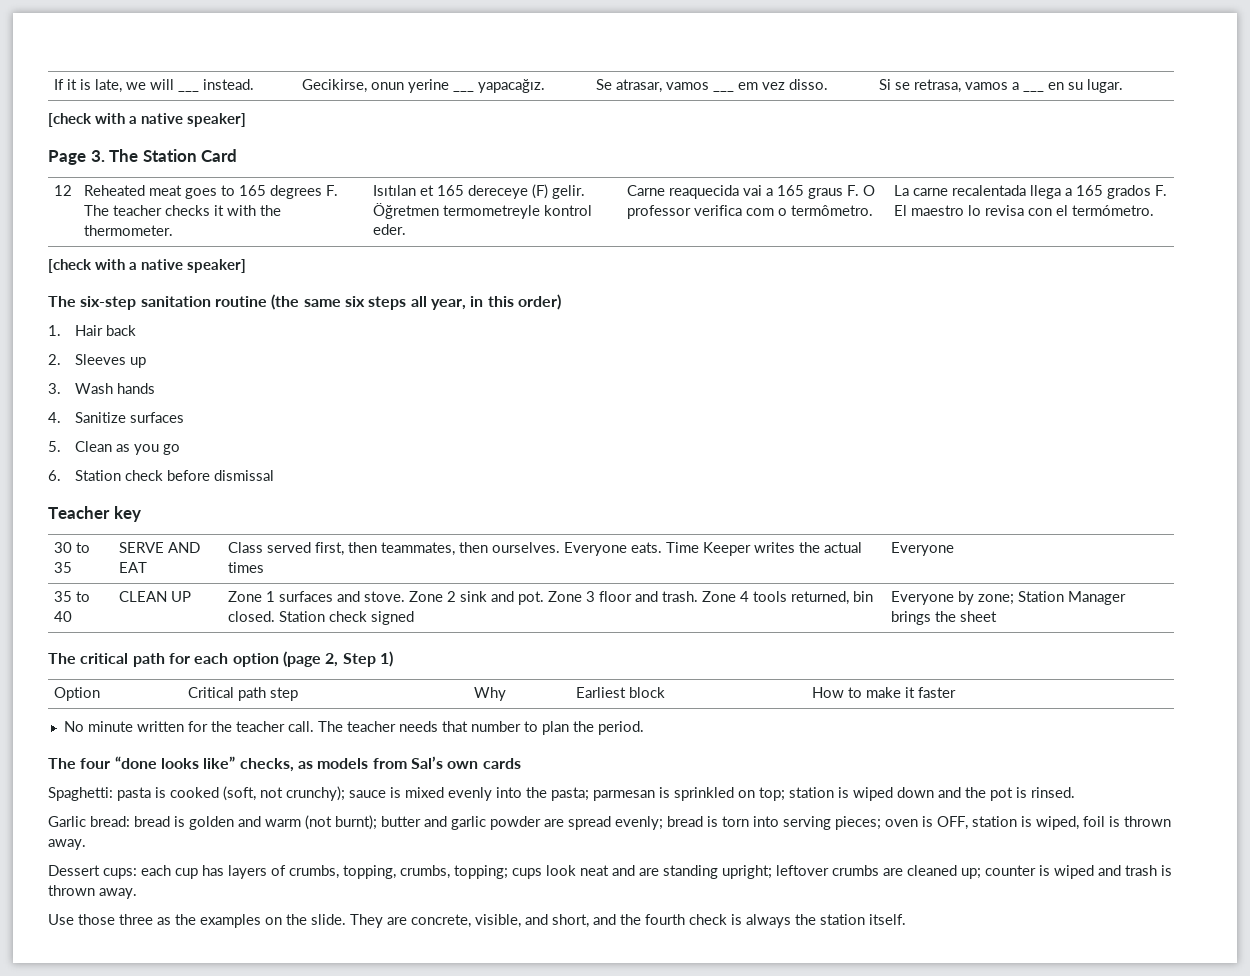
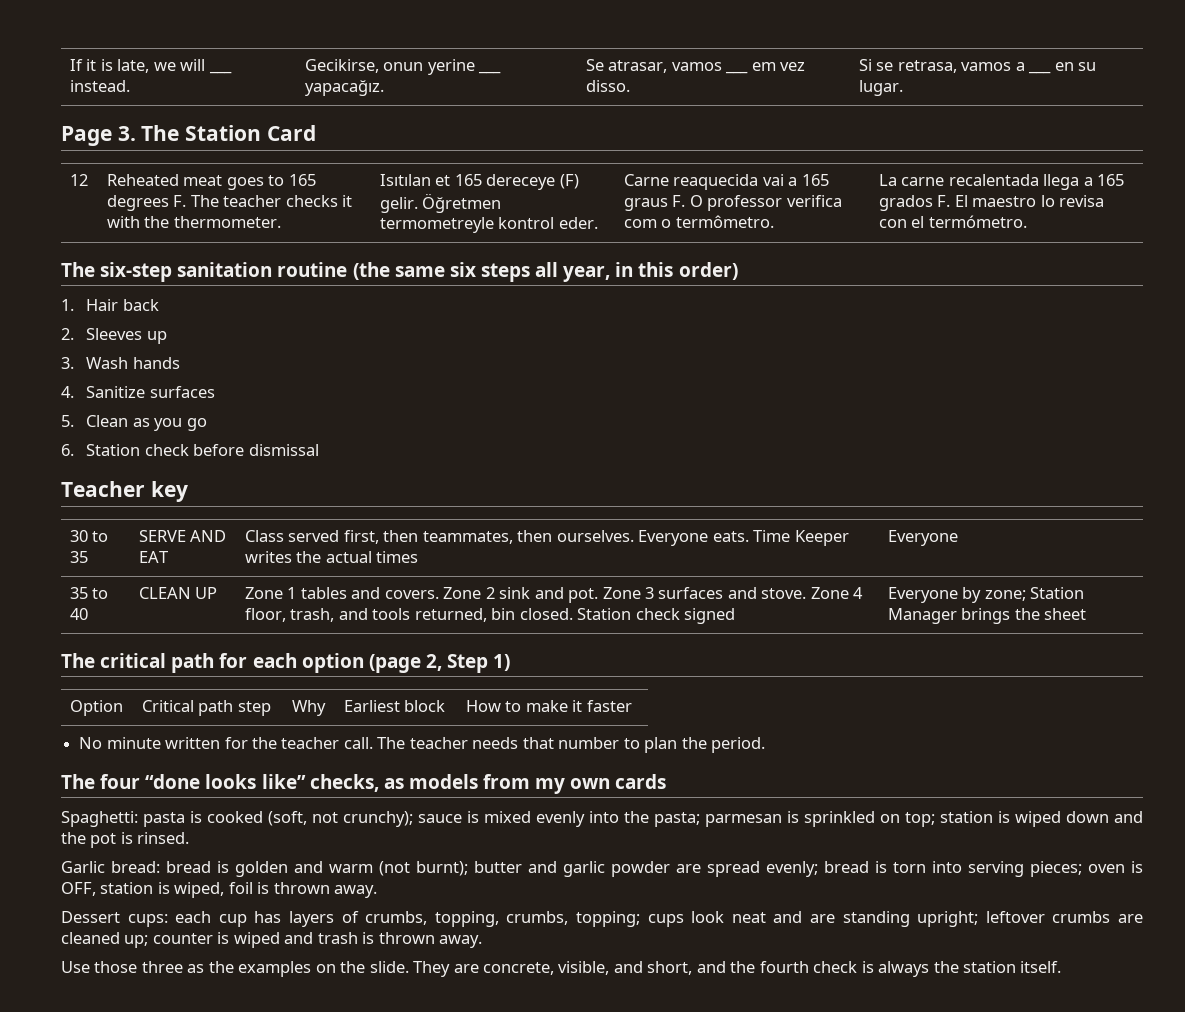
[48,113,246,127] // [check with a native speaker] -> (904, 88) none
[48,259,246,273] // [check with a native speaker] -> (1027, 221) none
[278,591,405,602] surfaces and stove. -> [300,587,439,599] tables and covers.
[598,591,749,602] floor and trash. Zone 4 -> [658,587,864,599] [245,608,368,622] surfaces and stove. Zone 4 floor, trash, and
[410,756,443,769] Sal’s -> [535,778,566,794] my

